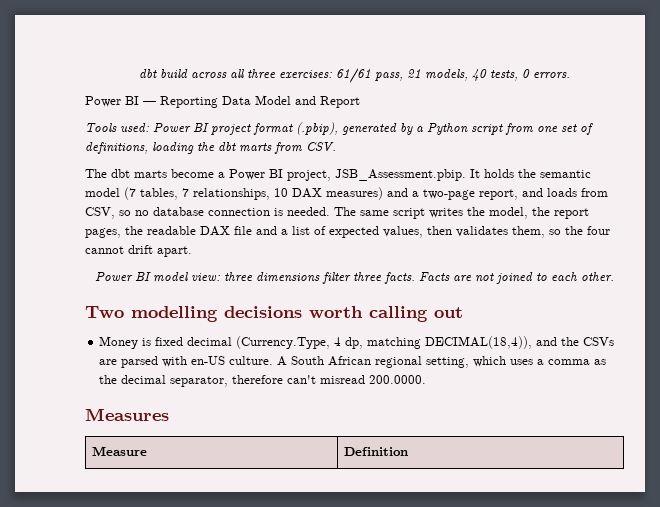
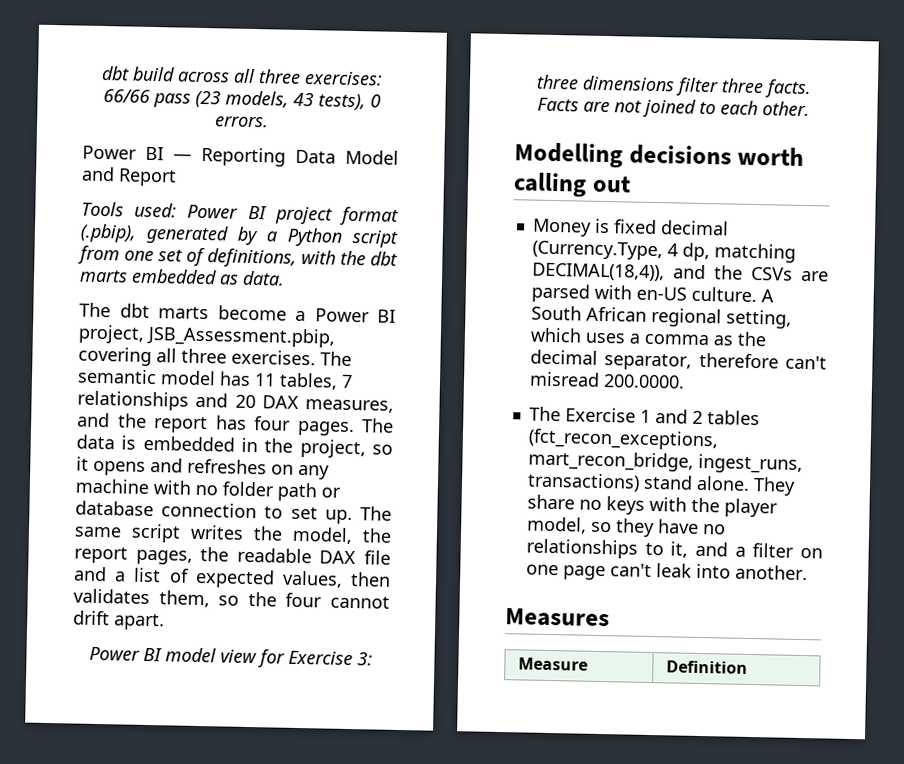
[336,68,518,83] 61/61 pass, 21 models, 40 tests, -> [102,88,366,111] 66/66 pass (23 models, 43 tests),
[152,142,194,154] loading -> [301,249,336,265] with
[274,142,336,154] from CSV. -> [131,268,285,286] embedded as data.
[335,169,591,181] [85,187,608,200] [85,207,330,219] JSB_Assessment.pbip. It holds the semantic model (7 tables, 7 relationships, 10 DAX measures) and a two-page report, and loads from CSV, so no database connection is needed. -> [146,325,336,348] [78,346,352,367] [77,368,353,390] [77,390,394,413] [77,412,394,437] [76,434,394,459] [76,456,330,480] [75,478,341,502] [75,500,353,525] JSB_Assessment.pbip, covering all three exercises. The semantic model has 11 tables, 7 relationships and 20 DAX measures, and the report has four pages. The data is embedded in the project, so it opens and refreshes on any machine with no folder path or database connection to set up.
[191,273,220,281] view: -> [219,649,373,668] view for Exercise 3:
[85,306,218,322] Two modelling -> [514,142,623,169] Modelling
(427, 379) none -> [528,406,760,426] [527,428,719,451] [527,450,803,474] [526,472,796,496] [526,494,778,518] [526,516,726,538] [525,538,823,559] [525,563,808,581] // The Exercise 1 and 2 tables (fct_recon_exceptions, mart_recon_bridge, ingest_runs, transactions) stand alone. They share no keys with the player model, so they have no relationships to it, and a filter on one page can't leak into another.

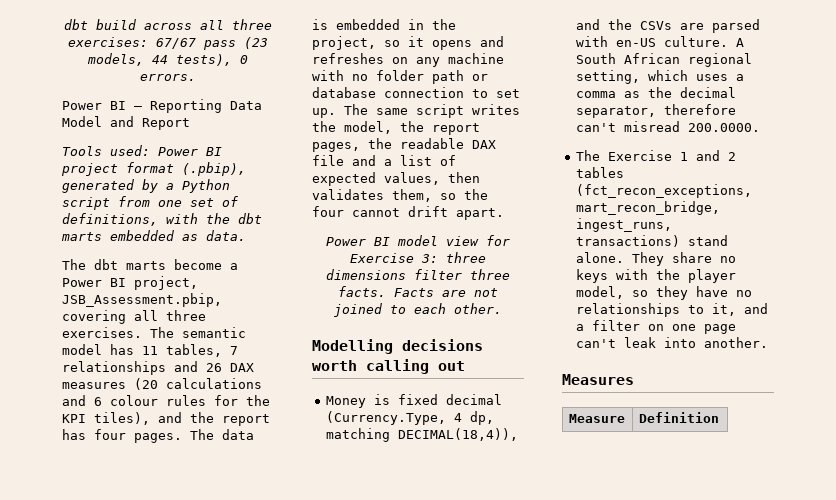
[102,88,150,103] 66/66 -> [156,38,196,49] 67/67
[292,92,314,107] 43 -> [152,55,168,64] 44
[234,394,394,413] 20 DAX measures, -> [206,363,254,372] [62,378,262,390] [62,395,270,406] [62,412,150,425] 26 DAX measures (20 calculations and 6 colour rules for the KPI tiles),

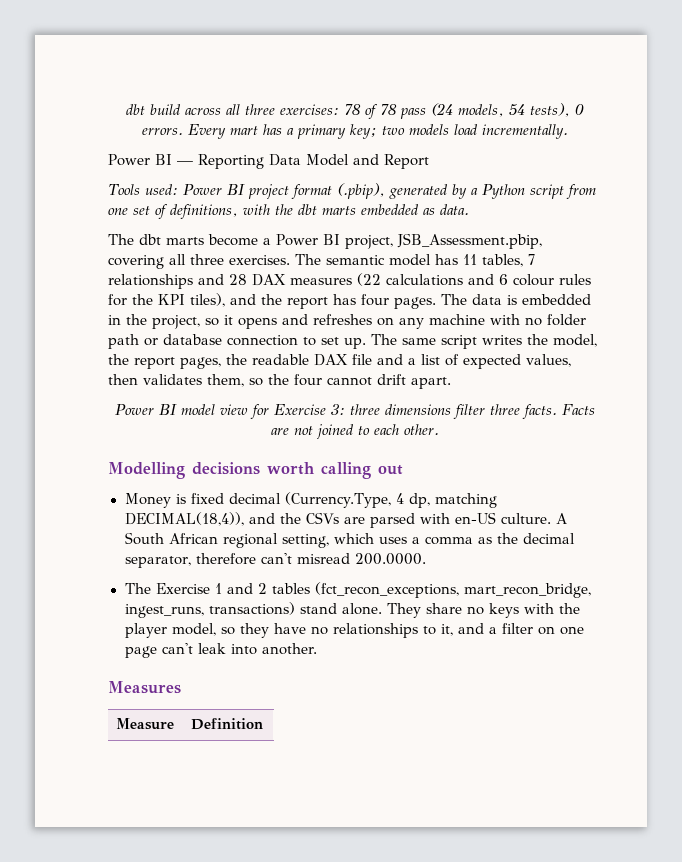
[156,37,268,50] [87,53,248,66] [140,74,196,81] 67/67 pass (23 models, 44 tests), 0 errors. -> [344,103,584,119] [141,124,568,139] 78 of 78 pass (24 models, 54 tests), 0 errors. Every mart has a primary key; two models load incrementally.
[206,363,222,372] 26 -> [229,274,247,285] 28
[134,378,158,390] (20 -> [357,273,381,286] (22

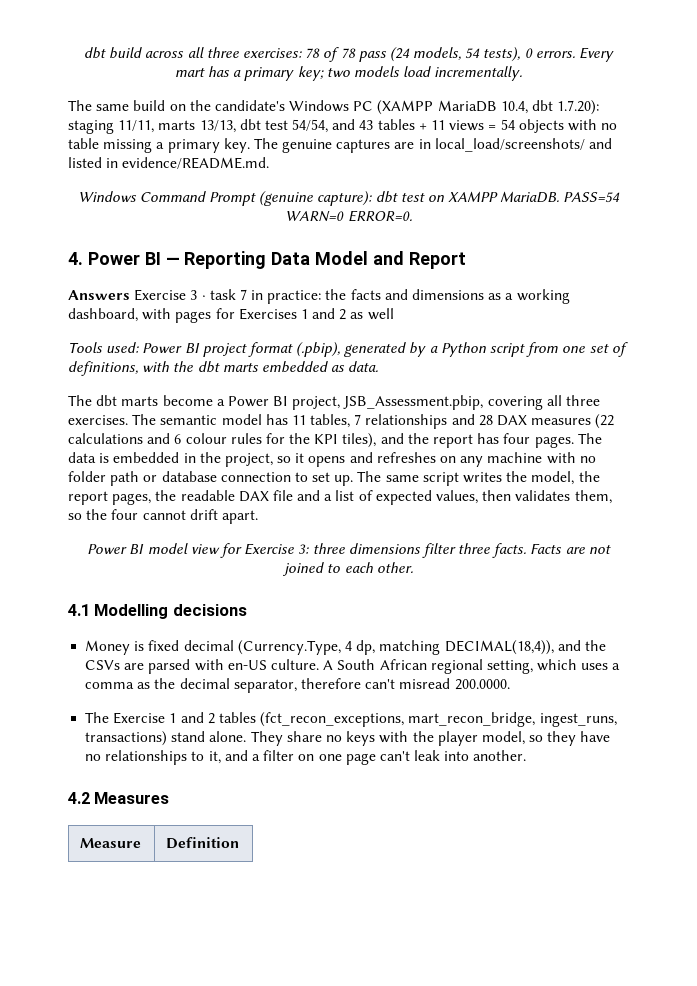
(568, 131) none -> [68,100,600,115] [68,119,618,134] [68,138,613,153] [68,157,270,169] [77,191,621,206] [285,210,412,222] [68,252,83,265] The same build on the candidate's Windows PC (XAMPP MariaDB 10.4, dbt 1.7.20): staging 11/11, marts 13/13, dbt test 54/54, and 43 tables + 11 views = 54 objects with no table missing a primary key. The genuine captures are in local_load/screenshots/ and listed in evidence/README.md. // Windows Command Prompt (genuine capture): dbt test on XAMPP MariaDB. PASS=54 WARN=0 ERROR=0. // 4.
(429, 161) none -> [68,289,570,304] [68,308,394,323] // Answers Exercise 3 · task 7 in practice: the facts and dimensions as a working dashboard, with pages for Exercises 1 and 2 as well
(439, 429) none -> [68,604,90,616] 4.1
[267,462,403,479] worth calling out -> (247, 610) none
(318, 649) none -> [68,792,90,804] 4.2

